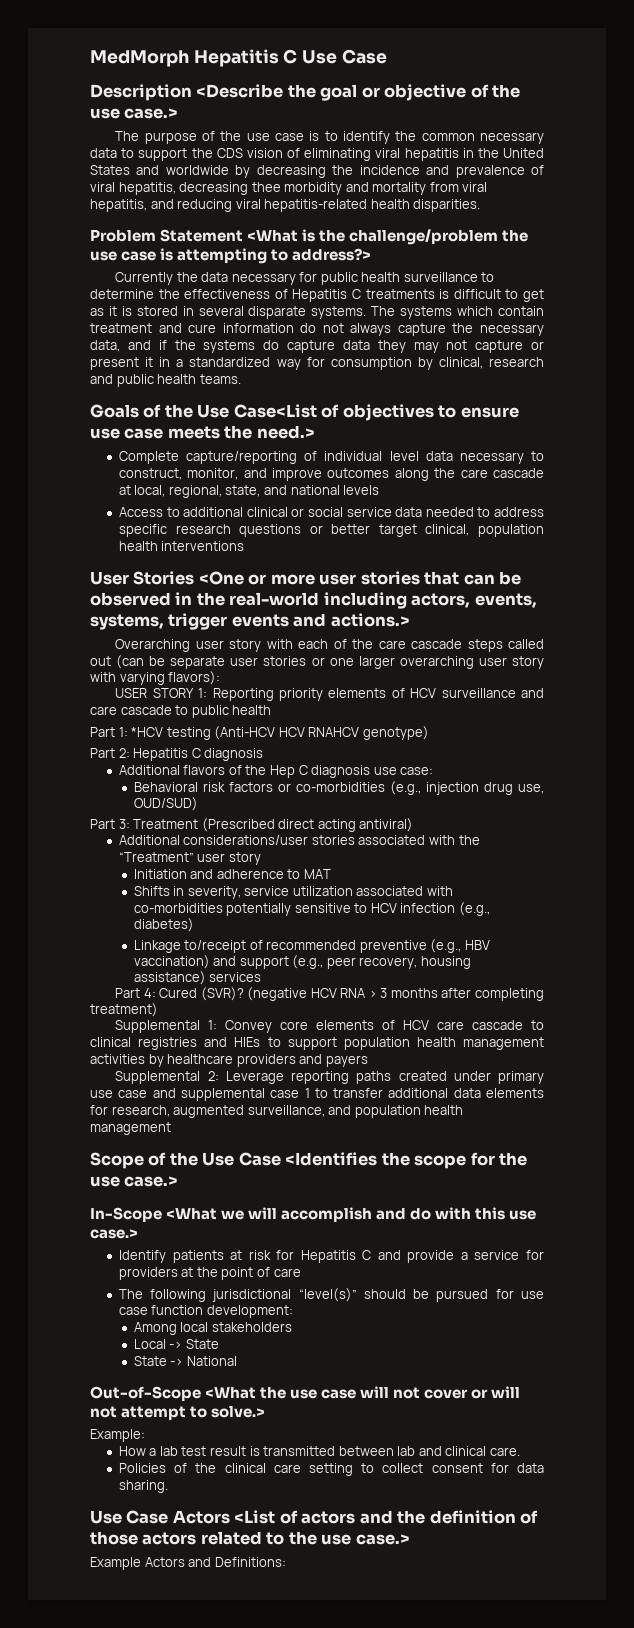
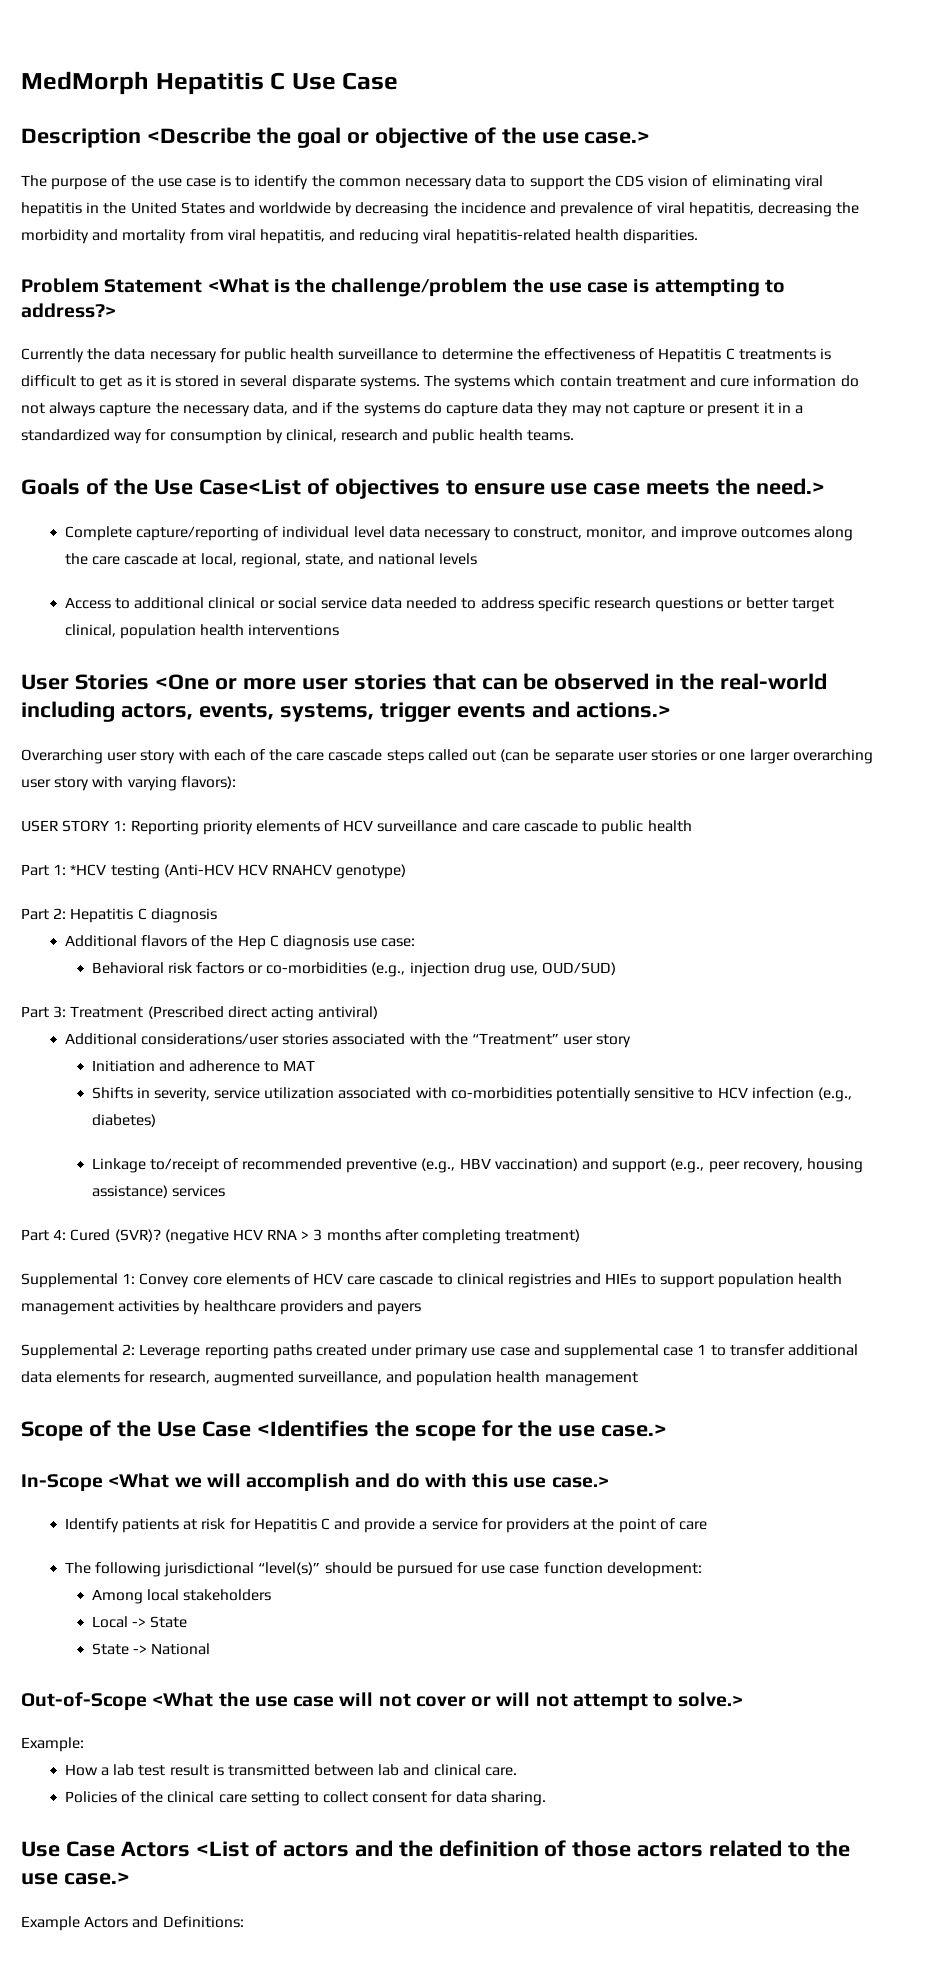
[251,182,281,192] thee -> [836,202,860,214] the

